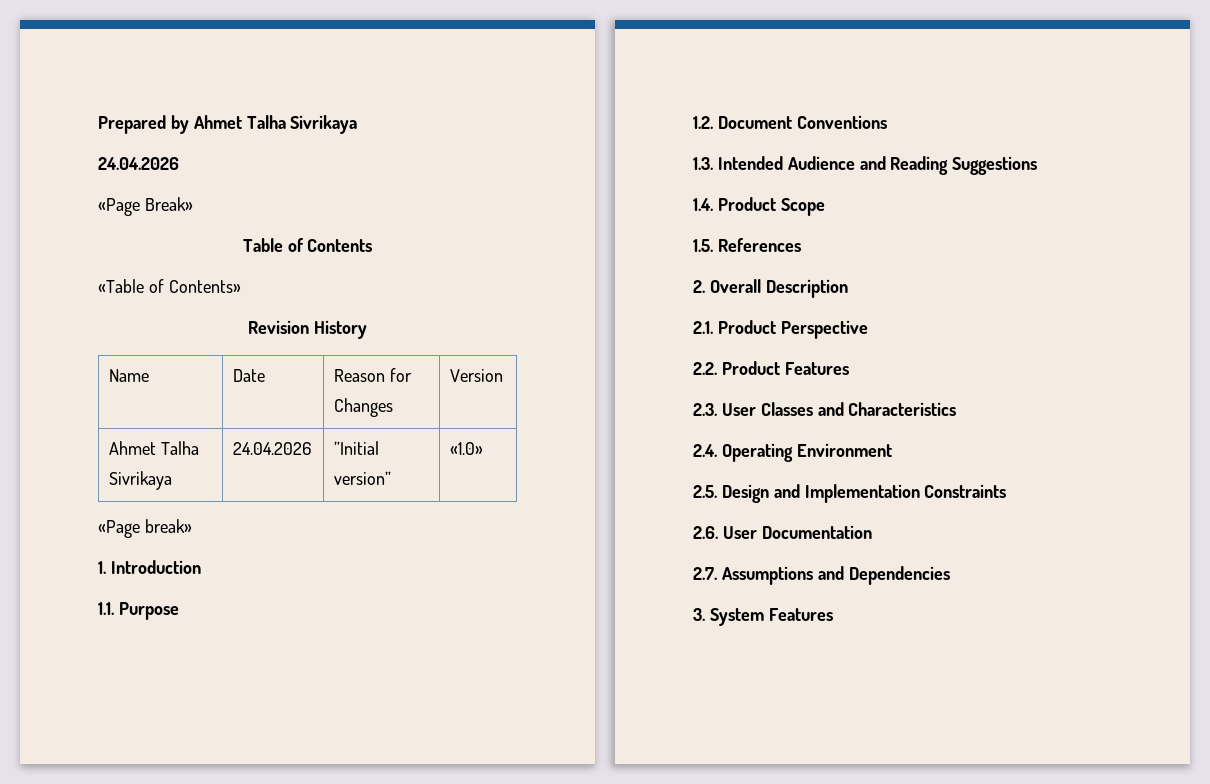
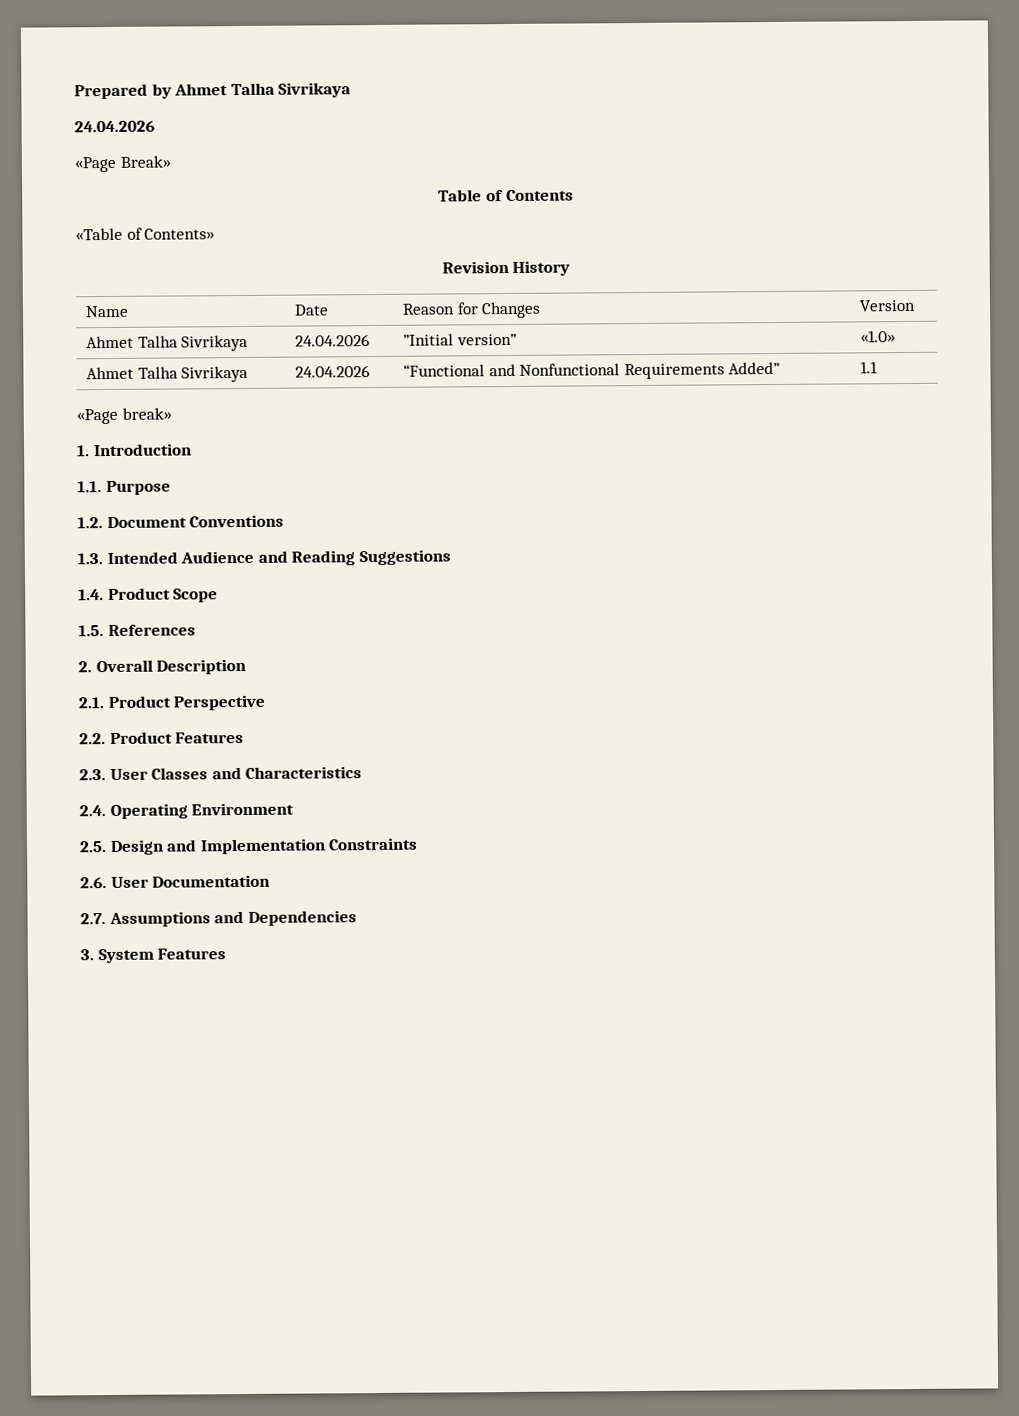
(484, 448) none -> [86,365,249,383] [295,365,371,378] [403,361,781,380] [860,361,879,374] // Ahmet Talha Sivrikaya | 24.04.2026 | “Functional and Nonfunctional Requirements Added” | 1.1

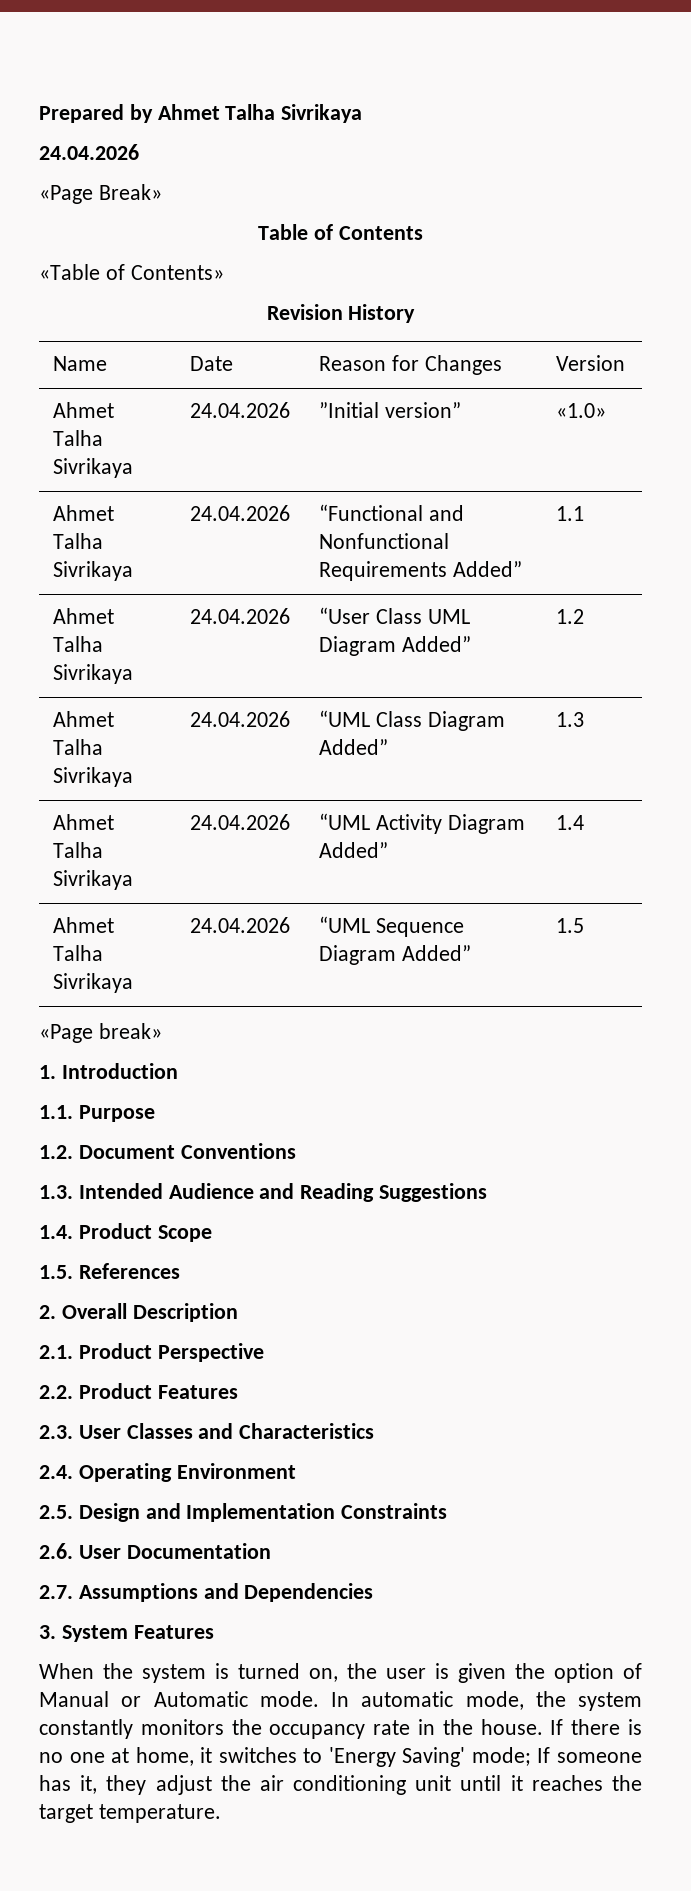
(879, 367) none -> [53,608,115,624] [53,636,104,652] [53,664,134,684] [190,608,291,624] [319,607,470,624] [319,636,472,656] [556,609,585,624] [53,711,115,727] [53,739,104,755] [53,767,134,787] [190,711,291,727] [319,710,505,731] [319,739,389,755] [556,712,585,727] [53,814,115,830] [53,842,104,858] [53,870,134,890] [190,814,291,830] [319,813,525,834] [319,842,389,858] [556,815,585,830] [53,917,115,933] [53,945,104,961] [53,973,134,993] [190,917,291,933] [319,916,465,937] [319,945,472,965] [556,918,585,933] // Ahmet Talha Sivrikaya | 24.04.2026 | “User Class UML Diagram Added” | 1.2 // Ahmet Talha Sivrikaya | 24.04.2026 | “UML Class Diagram Added” | 1.3 // Ahmet Talha Sivrikaya | 24.04.2026 | “UML Activity Diagram Added” | 1.4 // Ahmet Talha Sivrikaya | 24.04.2026 | “UML Sequence Diagram Added” | 1.5
(227, 954) none -> [39,1663,642,1683] [39,1691,642,1711] [39,1719,642,1739] [39,1747,642,1767] [39,1775,642,1795] [39,1804,221,1823] // When the system is turned on, the user is given the option of Manual or Automatic mode. In automatic mode, the system constantly monitors the occupancy rate in the house. If there is no one at home, it switches to 'Energy Saving' mode; If someone has it, they adjust the air conditioning unit until it reaches the target temperature.

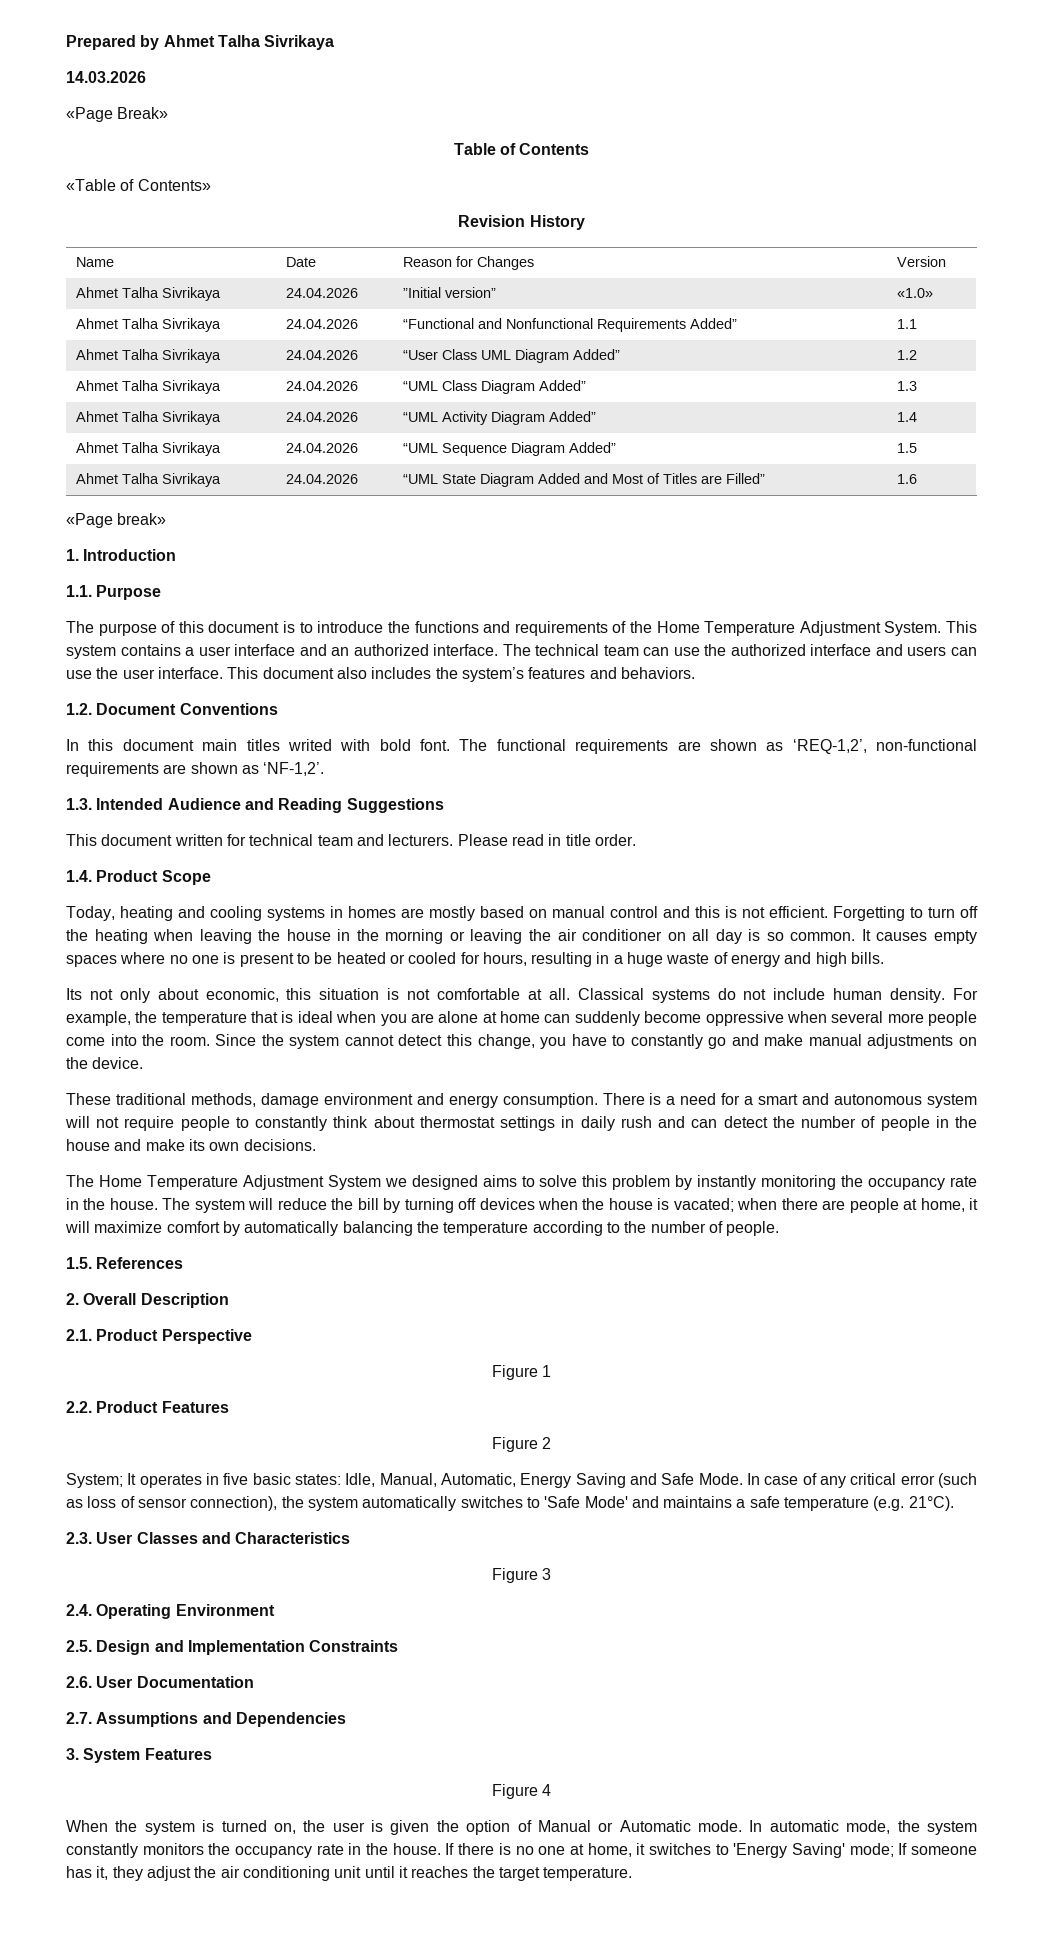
[39,144,139,160] 24.04.2026 -> [66,71,146,83] 14.03.2026
(585, 925) none -> [75,473,221,487] [285,474,358,484] [402,473,765,487] [896,474,917,484] // Ahmet Talha Sivrikaya | 24.04.2026 | “UML State Diagram Added and Most of Titles are Filled” | 1.6
[39,1143,296,1159] 1.2. Document Conventions -> [66,621,977,636] [66,644,977,659] [66,667,695,682] [66,703,278,715] [66,739,977,754] [66,762,325,777] The purpose of this document is to introduce the functions and requirements of the Home Temperature Adjustment System. This system contains a user interface and an authorized interface. The technical team can use the authorized interface and users can use the user interface. This document also includes the system’s features and behaviors. // 1.2. Document Conventions // In this document main titles writed with bold font. The functional requirements are shown as ‘REQ-1,2’, non-functional requirements are shown as ‘NF-1,2’.
[39,1223,212,1242] 1.4. Product Scope -> [66,834,636,846] [66,870,211,885] [66,906,978,921] [66,929,977,944] [66,952,885,967] [66,988,979,1003] [66,1011,977,1026] [66,1034,977,1049] [66,1057,144,1069] [66,1093,978,1108] [65,1116,977,1131] [66,1139,316,1151] [66,1175,978,1190] [66,1198,979,1213] [65,1221,780,1236] This document written for technical team and lecturers. Please read in title order. // 1.4. Product Scope // Today, heating and cooling systems in homes are mostly based on manual control and this is not efficient. Forgetting to turn off the heating when leaving the house in the morning or leaving the air conditioner on all day is so common. It causes empty spaces where no one is present to be heated or cooled for hours, resulting in a huge waste of energy and high bills. // Its not only about economic, this situation is not comfortable at all. Classical systems do not include human density. For example, the temperature that is ideal when you are alone at home can suddenly become oppressive when several more people come into the room. Since the system cannot detect this change, you have to constantly go and make manual adjustments on the device. // These traditional methods, damage environment and energy consumption. There is a need for a smart and autonomous system will not require people to constantly think about thermostat settings in daily rush and can detect the number of people in the house and make its own decisions. // The Home Temperature Adjustment System we designed aims to solve this problem by instantly monitoring the occupancy rate in the house. The system will reduce the bill by turning off devices when the house is vacated; when there are people at home, it will maximize comfort by automatically balancing the temperature according to the number of people.
(264, 1352) none -> [491,1365,552,1380] // Figure 1
(238, 1392) none -> [491,1437,552,1452] [66,1473,978,1488] [66,1496,954,1511] // Figure 2 // System; It operates in five basic states: Idle, Manual, Automatic, Energy Saving and Safe Mode. In case of any critical error (such as loss of sensor connection), the system automatically switches to 'Safe Mode' and maintains a safe temperature (e.g. 21°C).
(375, 1431) none -> [491,1568,552,1583] // Figure 3
(214, 1632) none -> [491,1784,552,1799] // Figure 4

